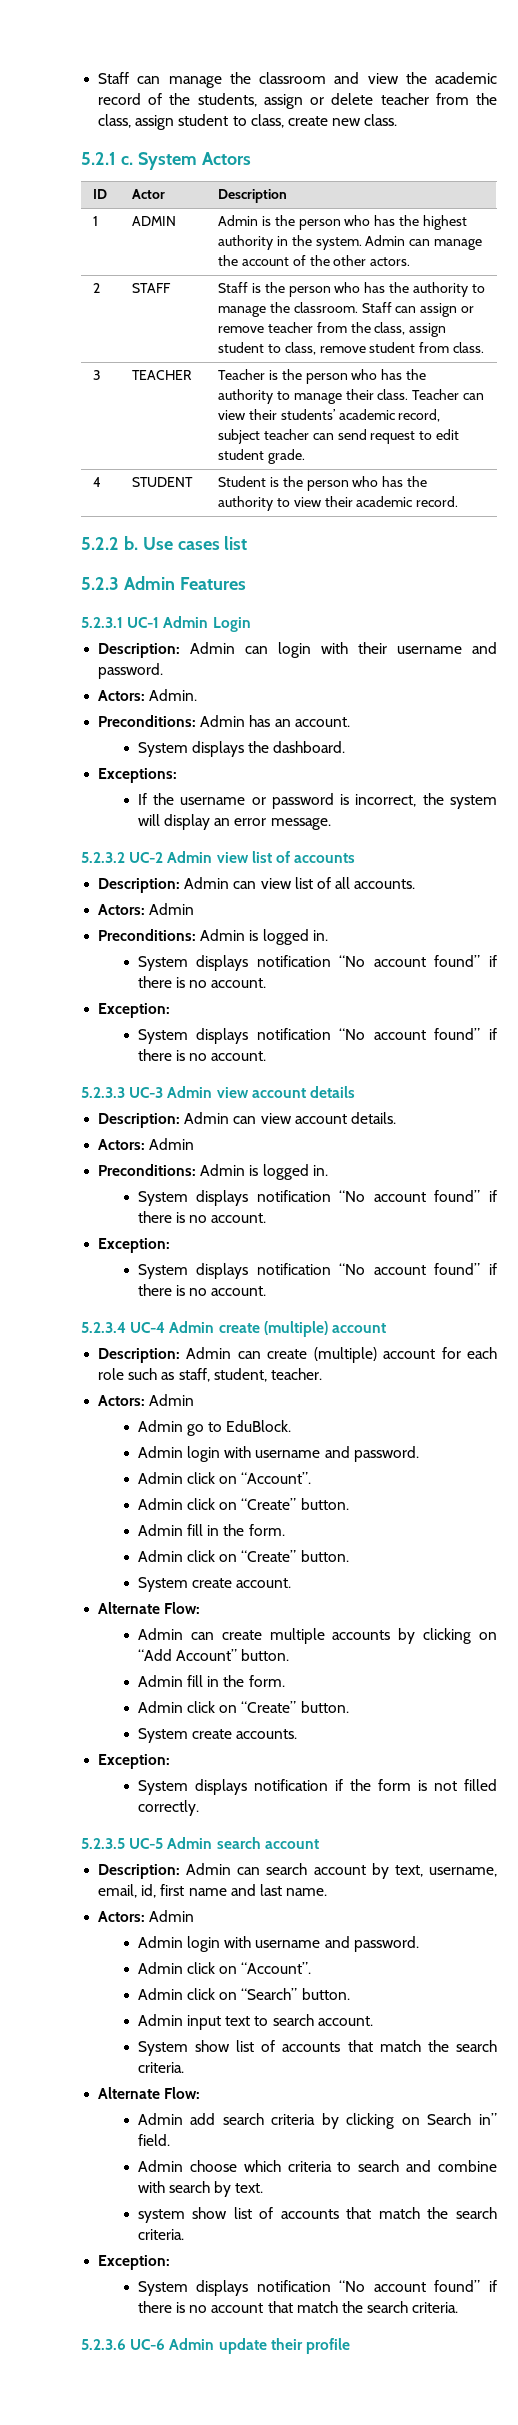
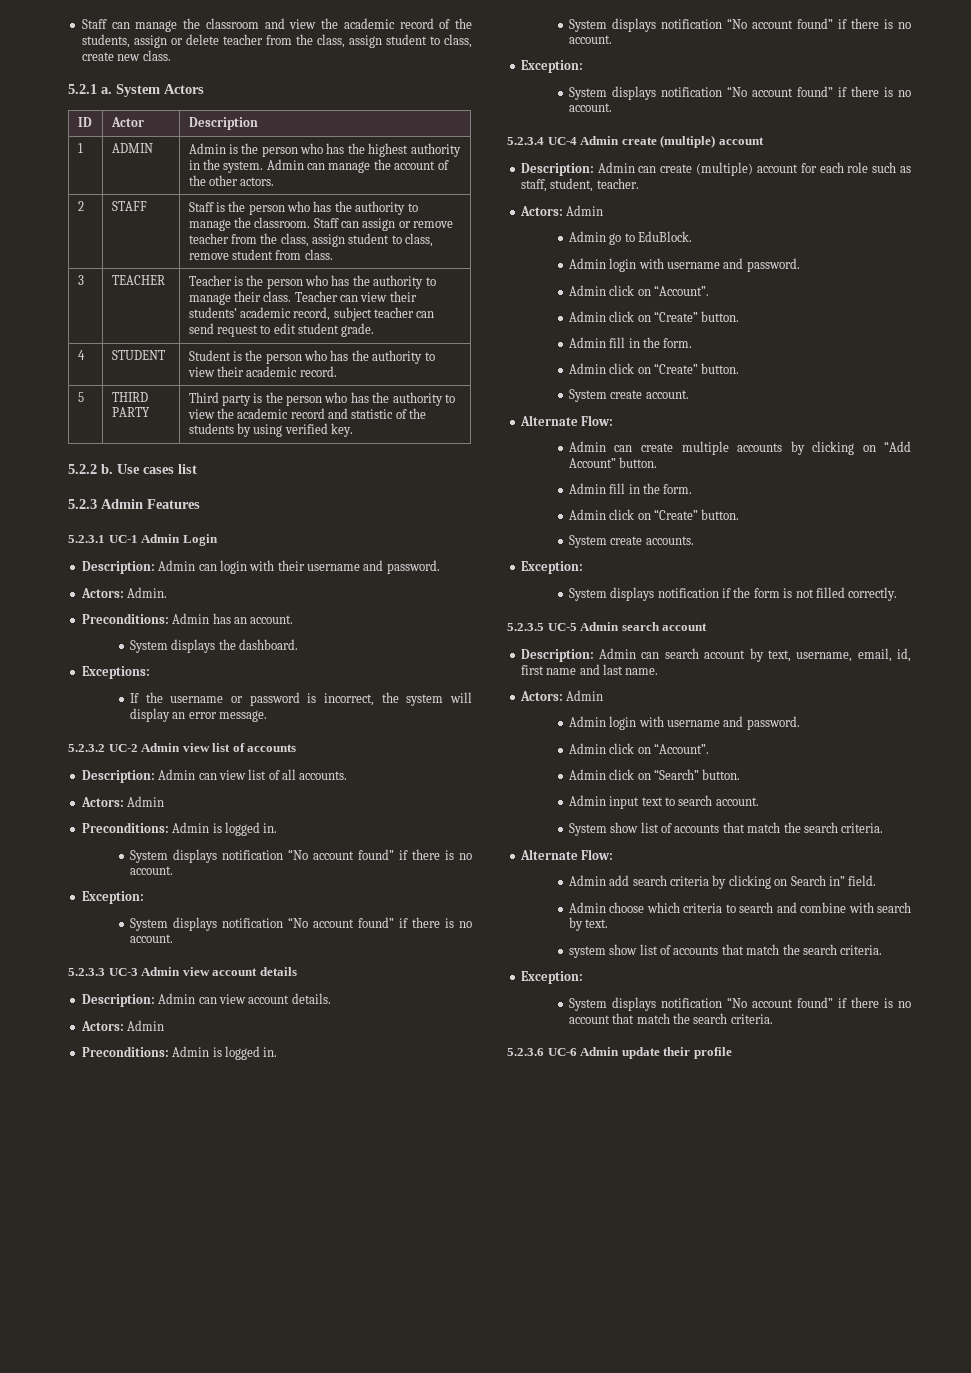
[120,156,133,165] c. -> [101,87,112,94] a.
(459, 501) none -> [77,392,84,402] [111,392,148,402] [111,407,150,417] [188,392,455,406] [187,408,427,419] [188,423,354,437] // 5 | THIRD PARTY | Third party is the person who has the authority to view the academic record and statistic of the students by using verified key.

